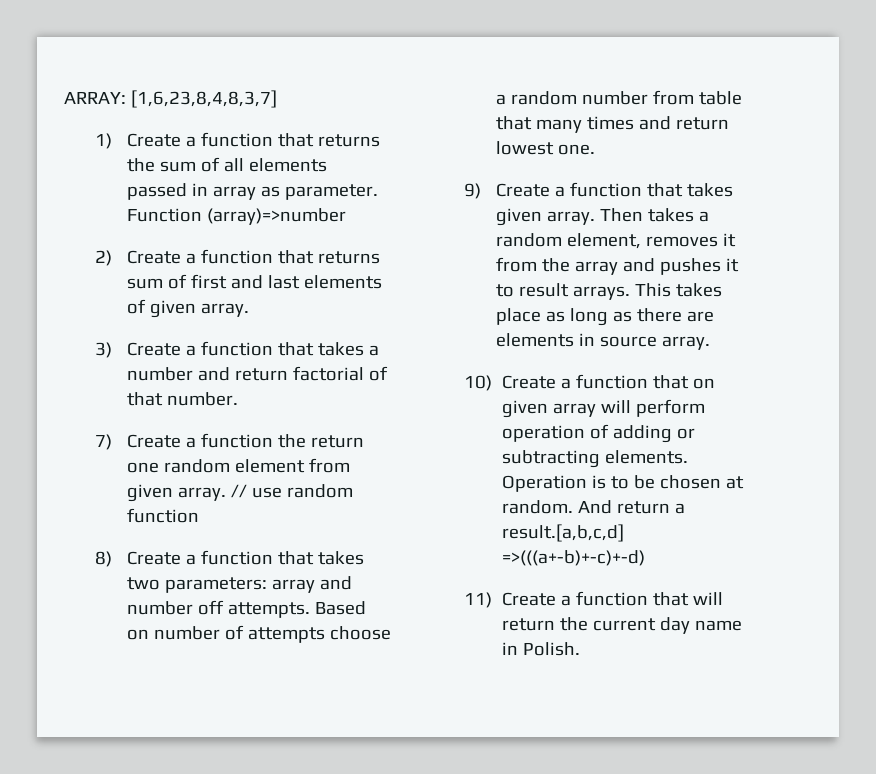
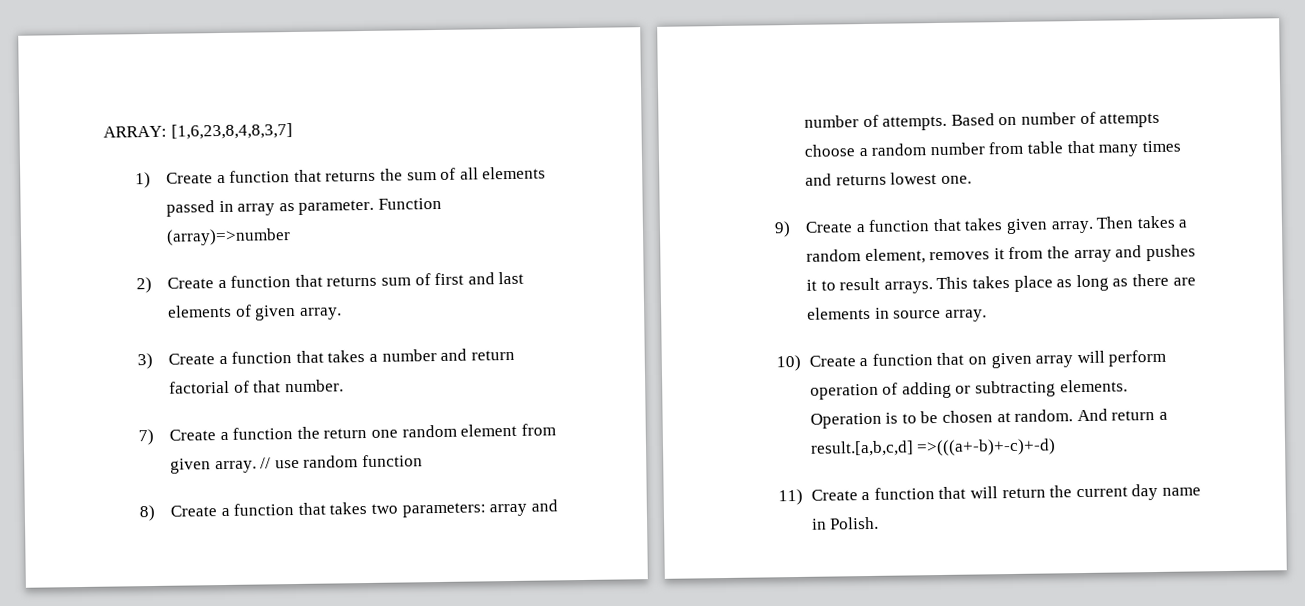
[197,600,224,615] off -> [862,114,879,128] of
[675,117,729,130] return -> [835,174,887,186] returns

